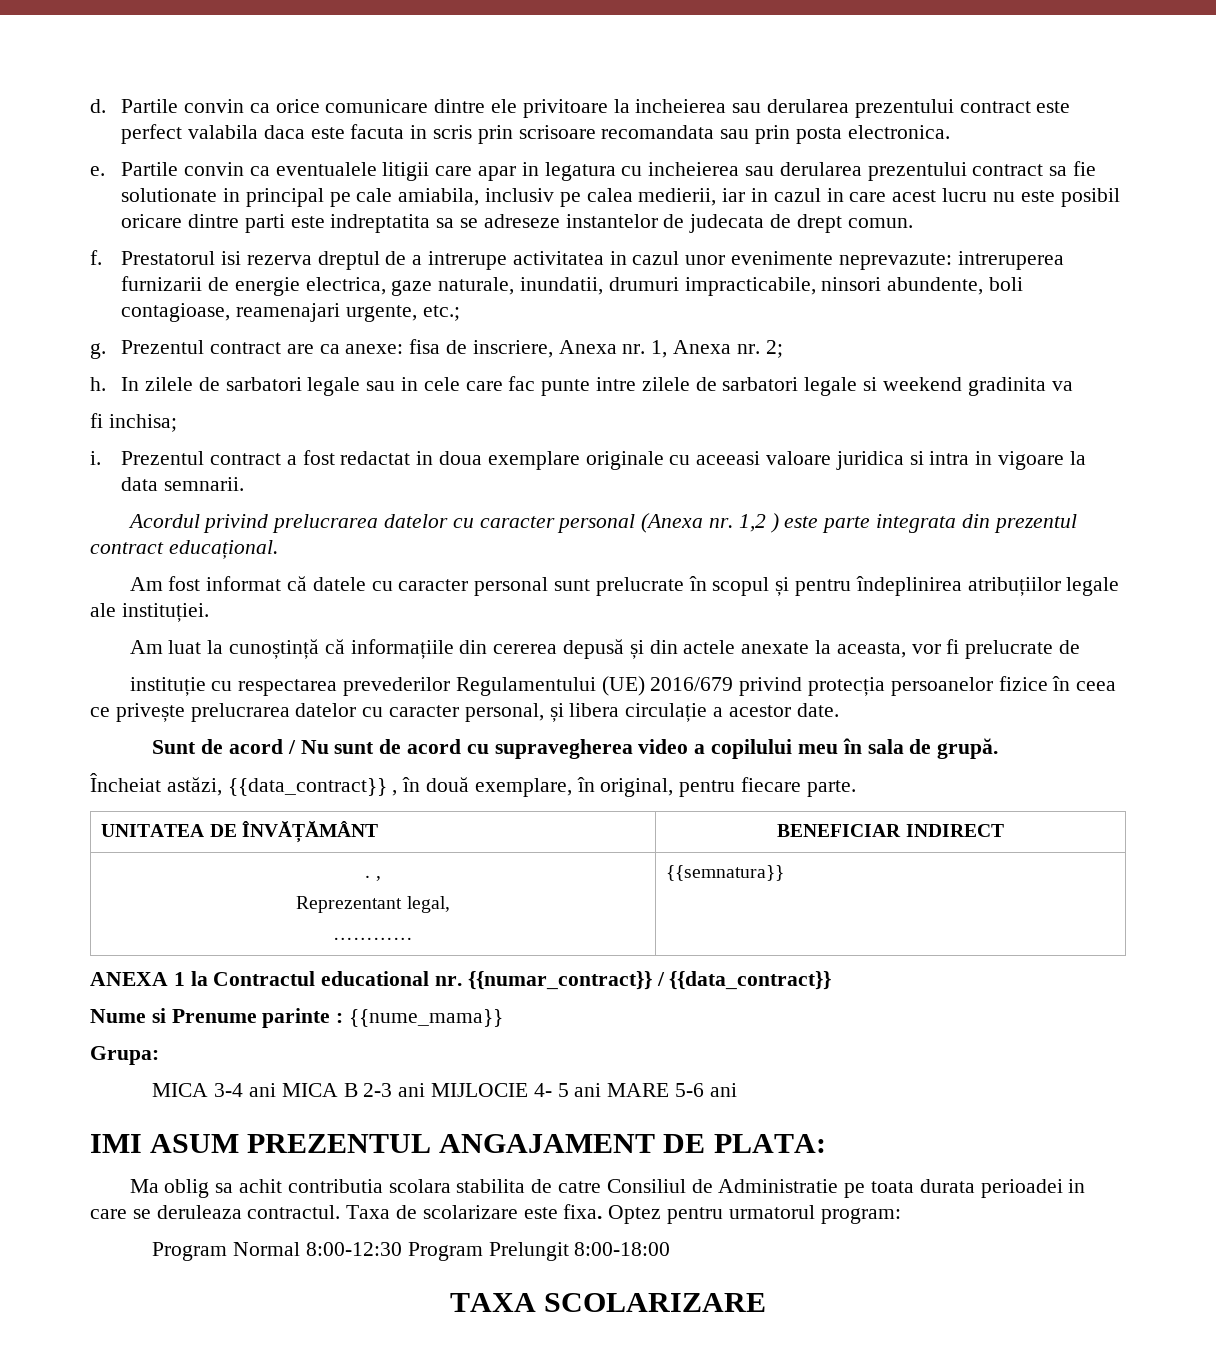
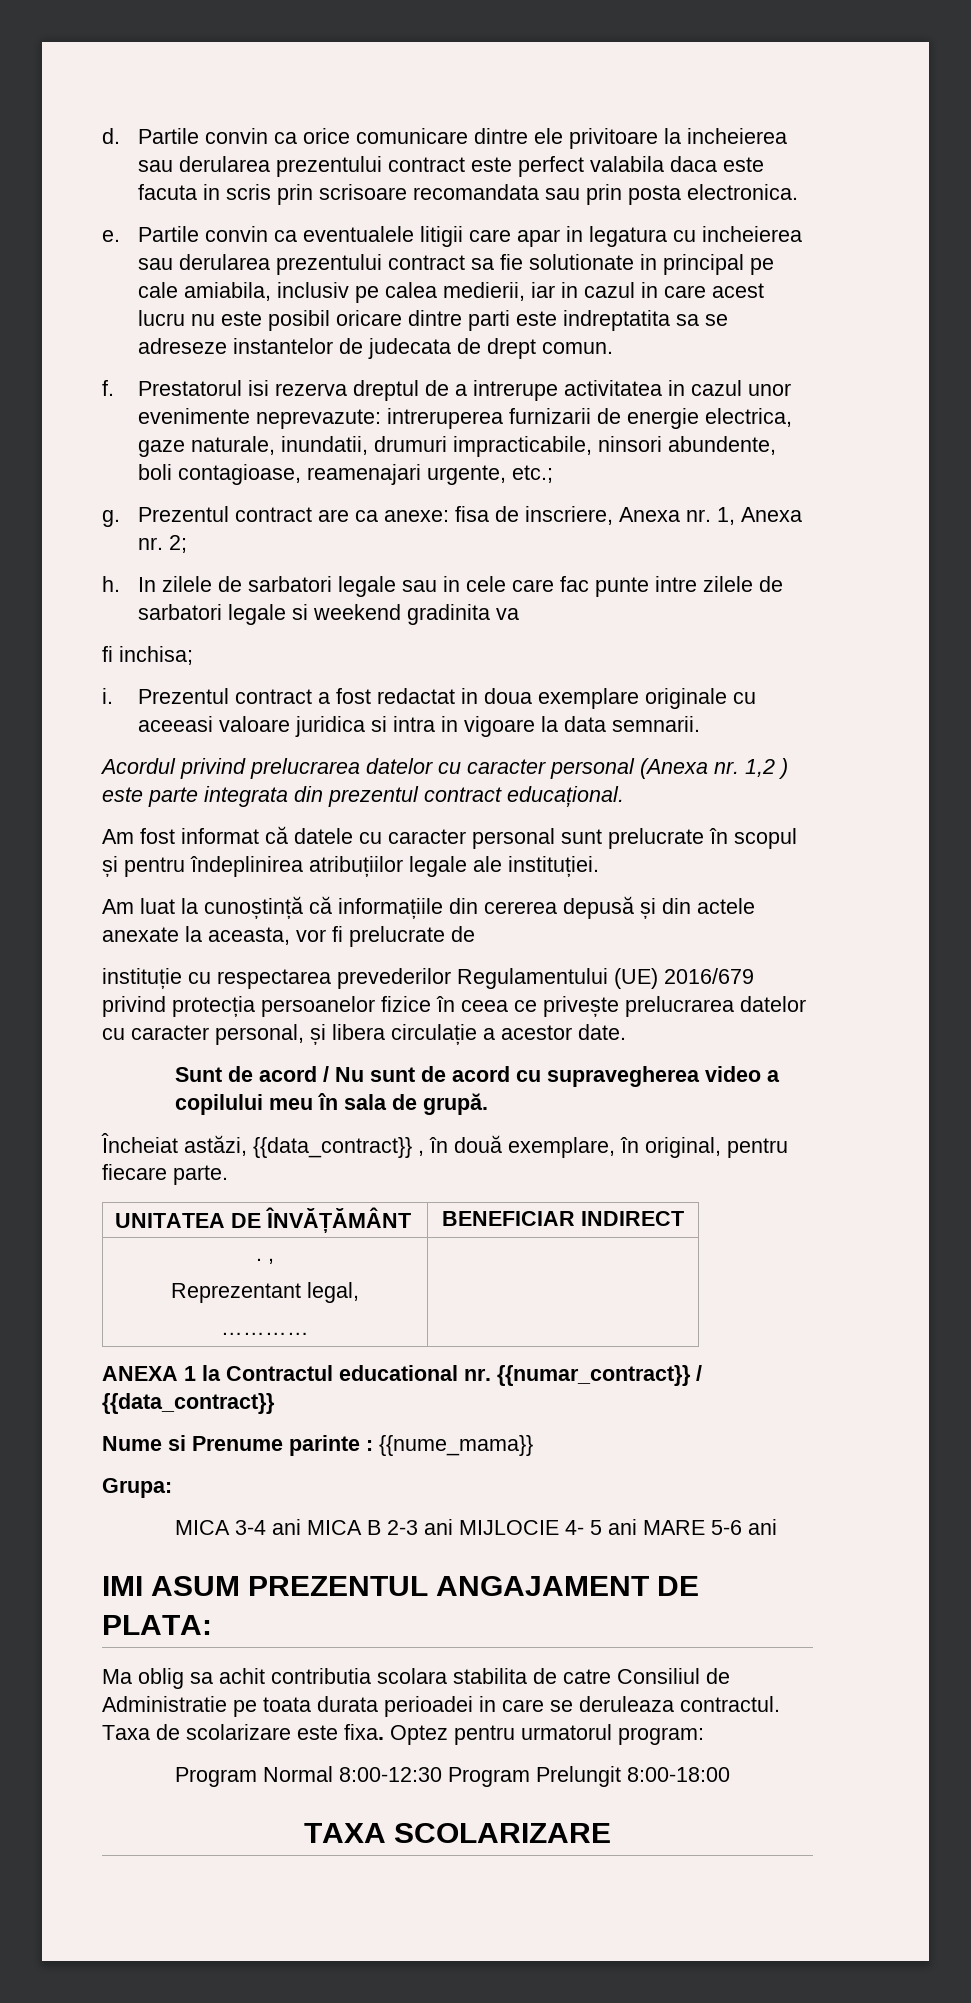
[666,865,785,881] {{semnatura}} -> (309, 1333) none

